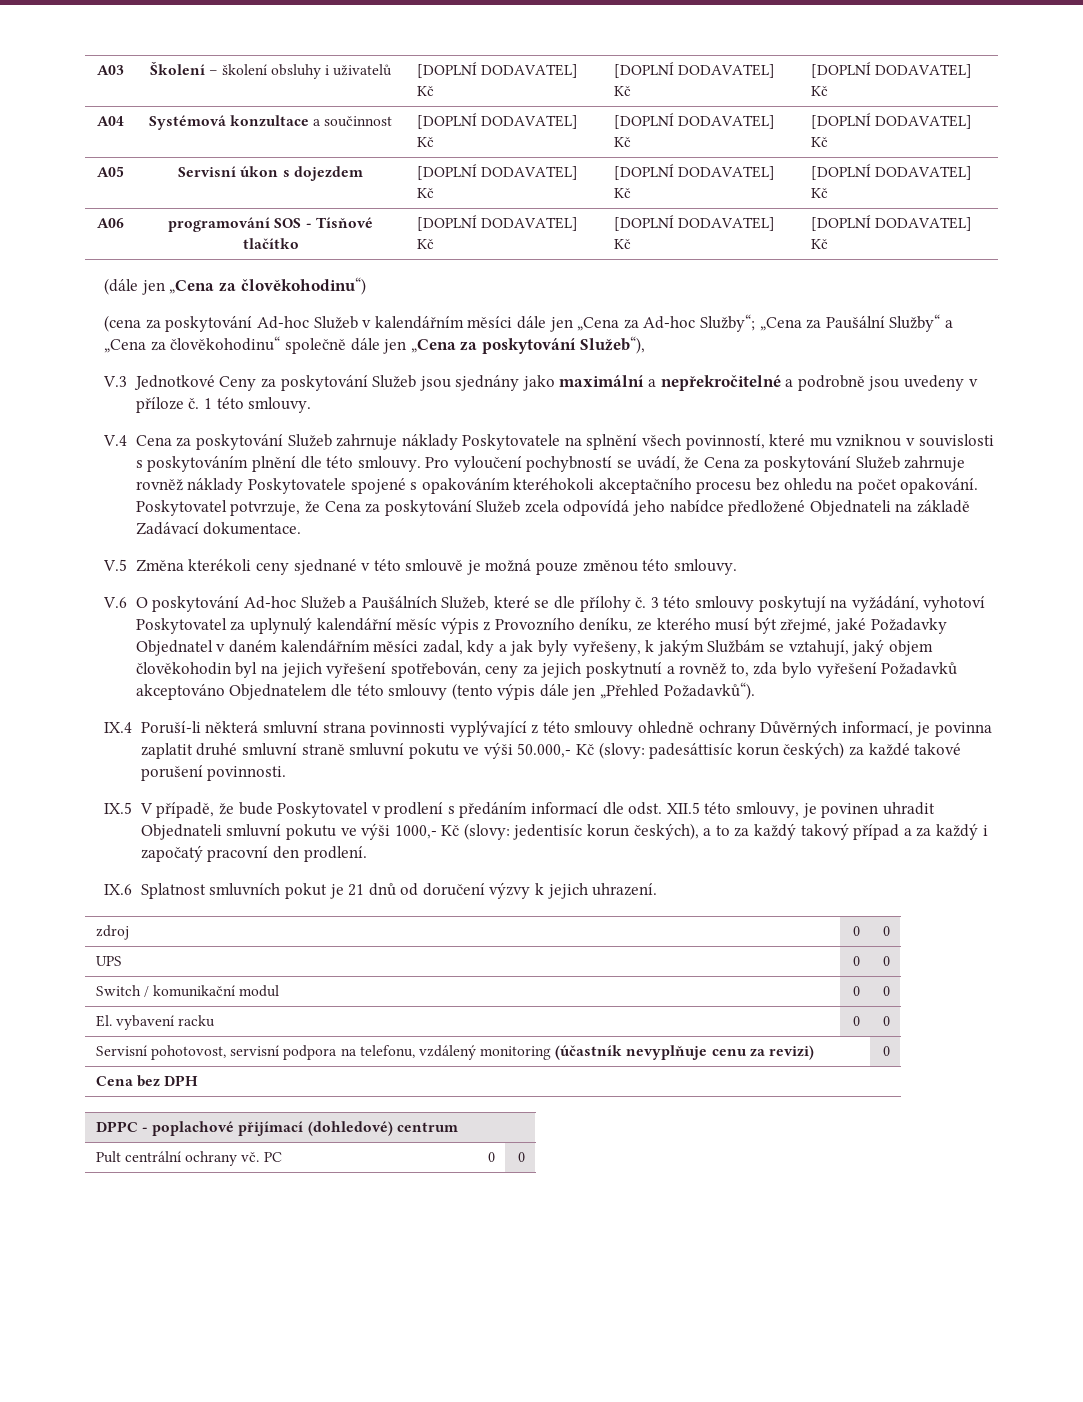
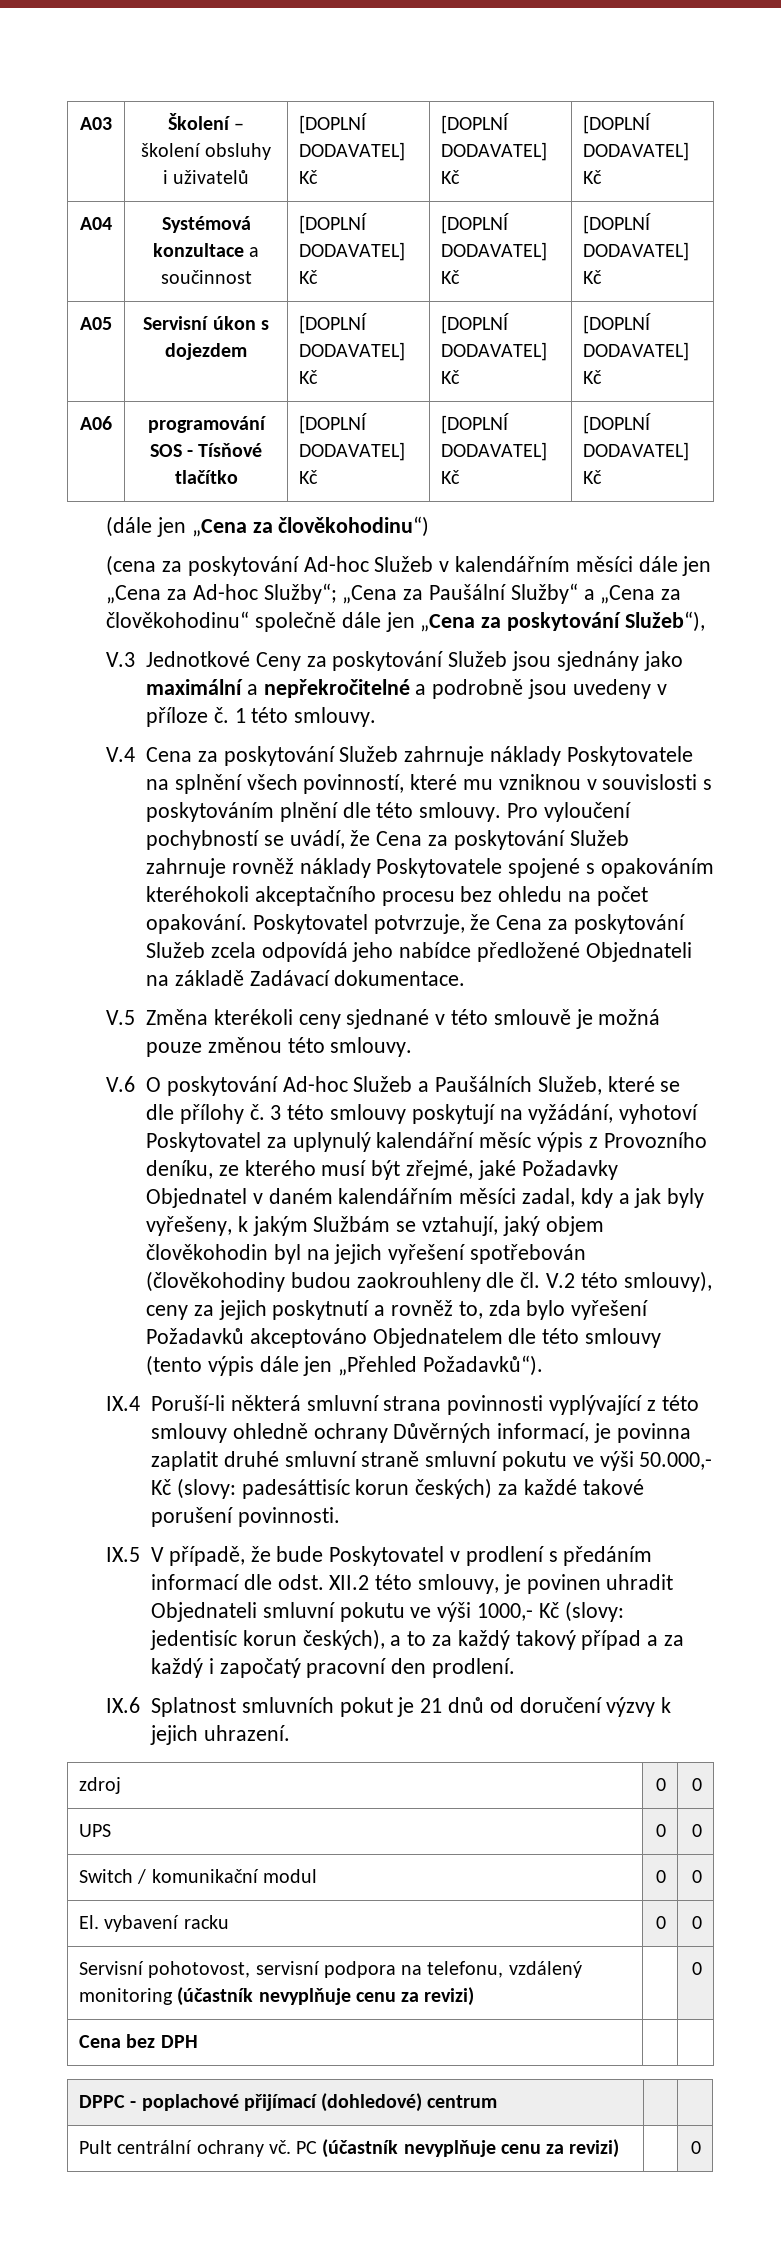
[390,662,481,678] spotřebován, -> [470,1244,587,1264] [145,1271,712,1292] spotřebován (člověkohodiny budou zaokrouhleny dle čl. V.2 této smlouvy),
[666,802,700,814] XII.5 -> [329,1575,370,1590] XII.2
[488,1152,496,1162] [518,1152,526,1162] | 0 | 0 -> [322,2139,620,2158] [690,2141,701,2154] (účastník nevyplňuje cenu za revizi) | | 0

